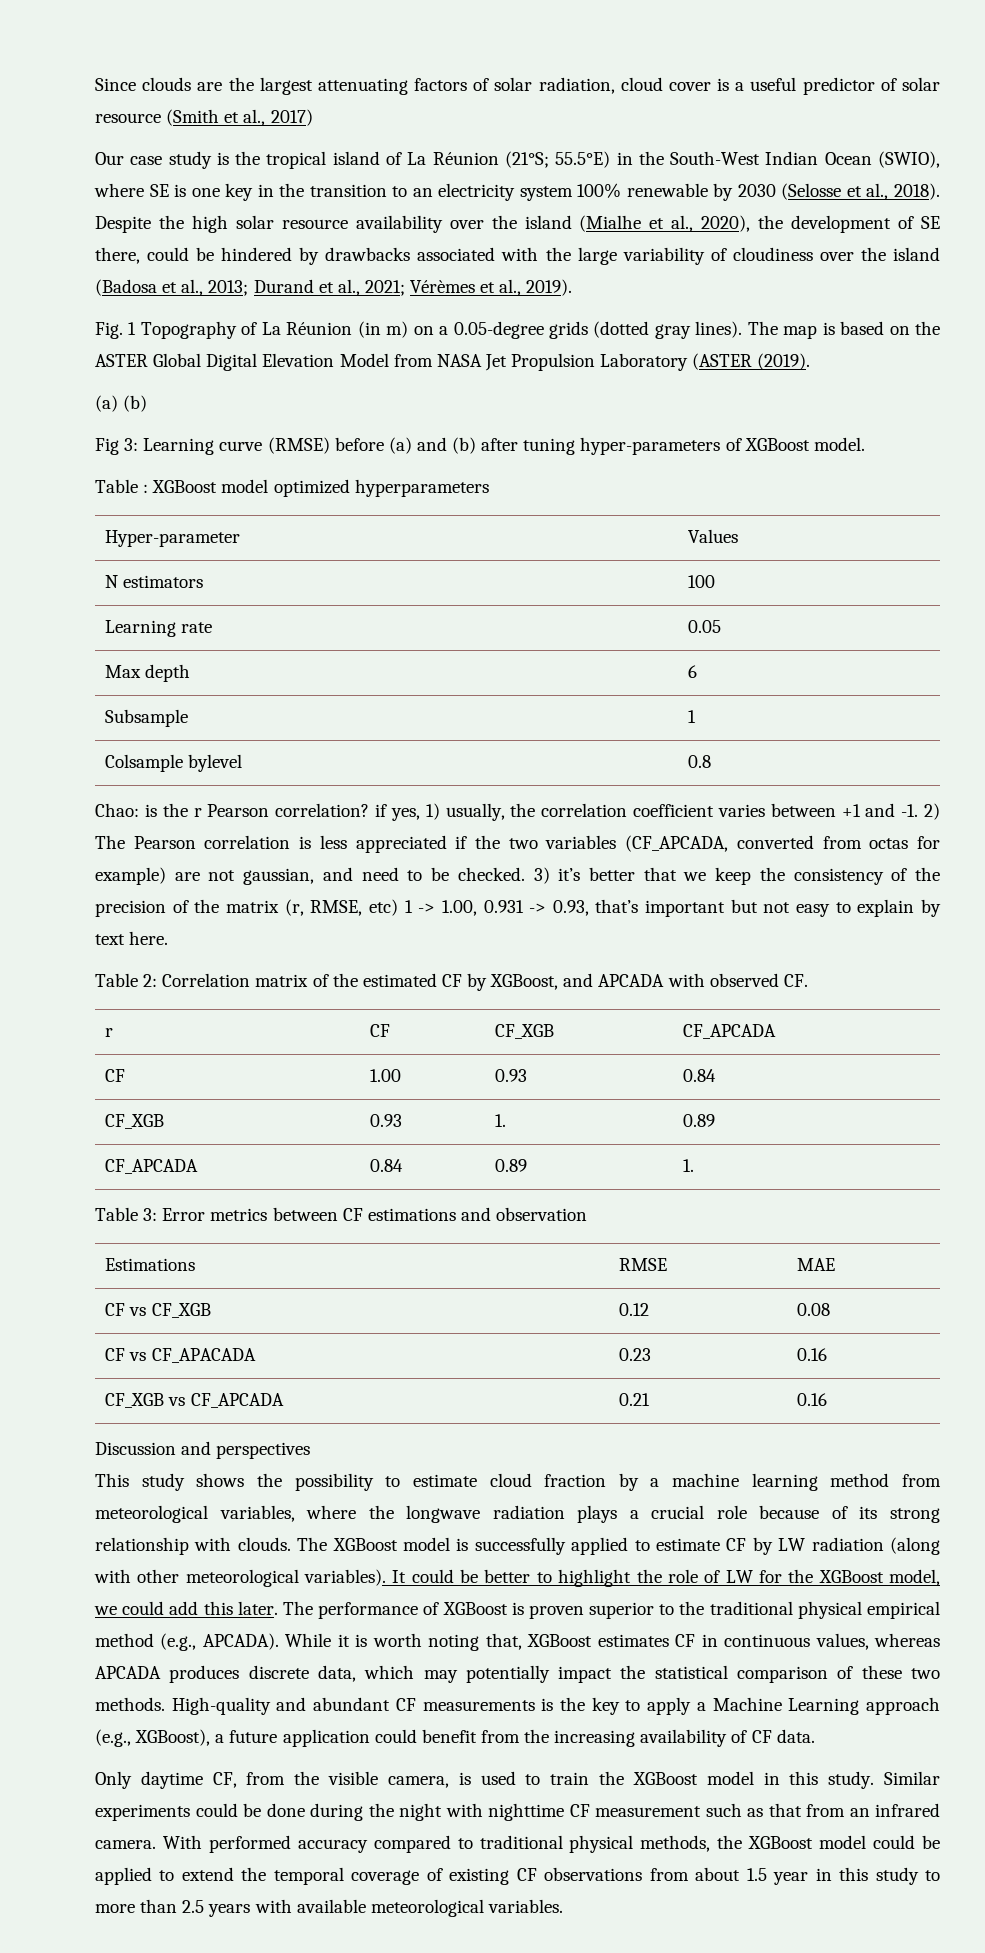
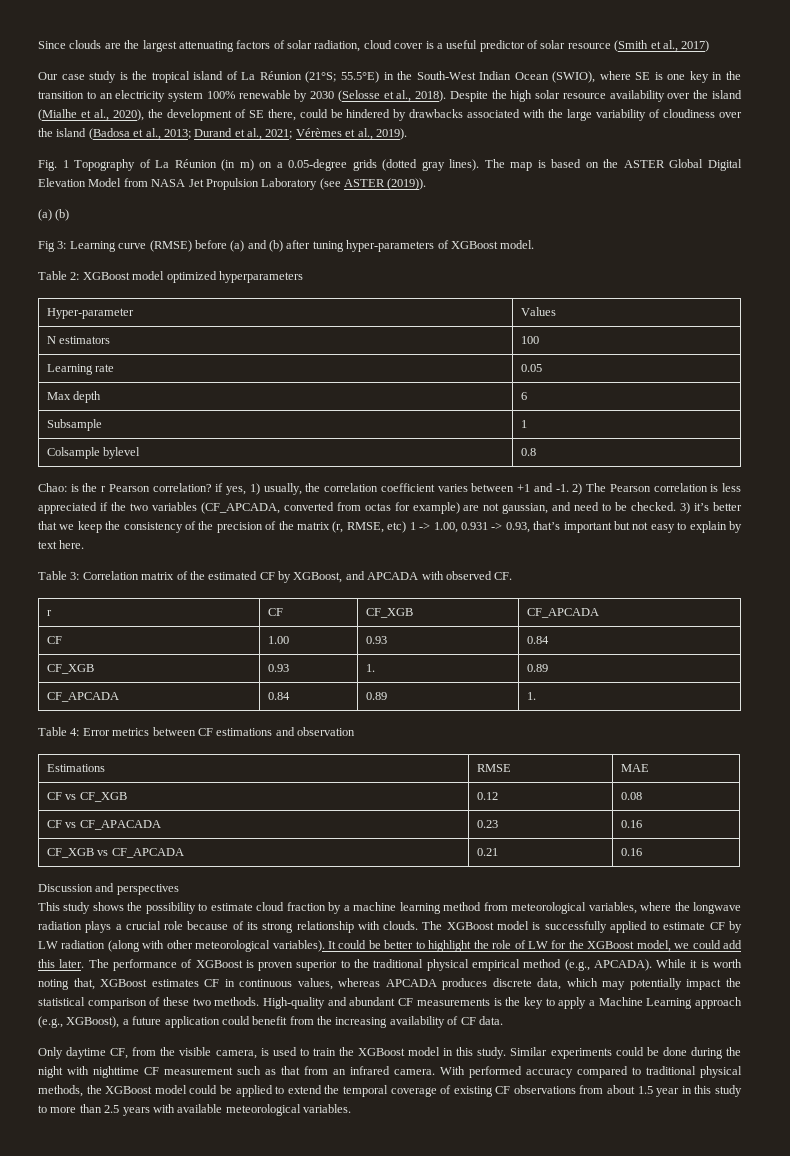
[692,353,811,370] (ASTER (2019). -> [319,178,427,190] (see ASTER (2019)).
[143,484,149,493] : -> [70,272,80,280] 2:
[143,974,158,987] 2: -> [70,572,80,580] 3:
[143,1208,158,1221] 3: -> [70,728,80,736] 4:

